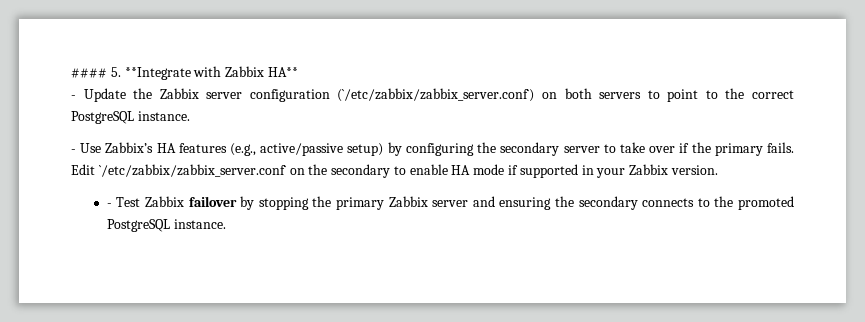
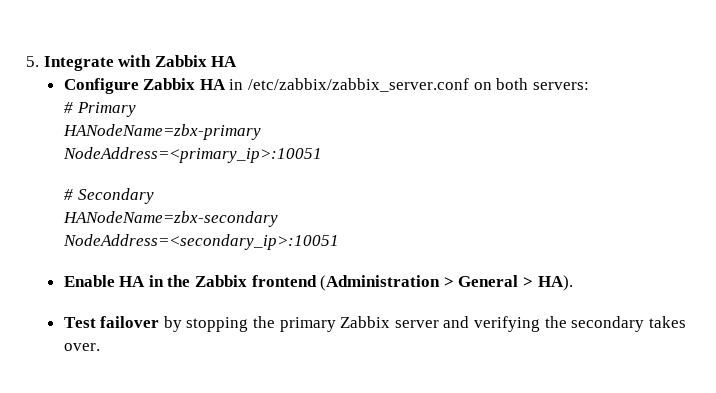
[71,66,298,80] [71,88,794,102] [71,111,190,124] [71,142,795,156] [71,164,718,178] [106,196,184,207] #### 5. **Integrate with Zabbix HA** // - Update the Zabbix server configuration (`/etc/zabbix/zabbix_server.conf`) on both servers to point to the correct PostgreSQL instance. // - Use Zabbix’s HA features (e.g., active/passive setup) by configuring the secondary server to take over if the primary fails. Edit `/etc/zabbix/zabbix_server.conf` on the secondary to enable HA mode if supported in your Zabbix version. // - Test Zabbix -> [26,55,238,71] [63,78,589,94] [63,102,136,117] [62,124,261,140] [62,147,322,163] [63,188,154,204] [62,211,278,227] [62,234,339,250] [63,275,573,291] [63,317,96,328] 5. Integrate with Zabbix HA // Configure Zabbix HA in /etc/zabbix/zabbix_server.conf on both servers: // # Primary // HANodeName=zbx-primary // NodeAddress=<primary_ip>:10051 // # Secondary // HANodeName=zbx-secondary // NodeAddress=<secondary_ip>:10051 // Enable HA in the Zabbix frontend (Administration > General > HA). // Test
[499,196,794,210] [106,219,226,232] ensuring the secondary connects to the promoted PostgreSQL instance. -> [473,316,686,332] [63,343,100,351] verifying the secondary takes over.

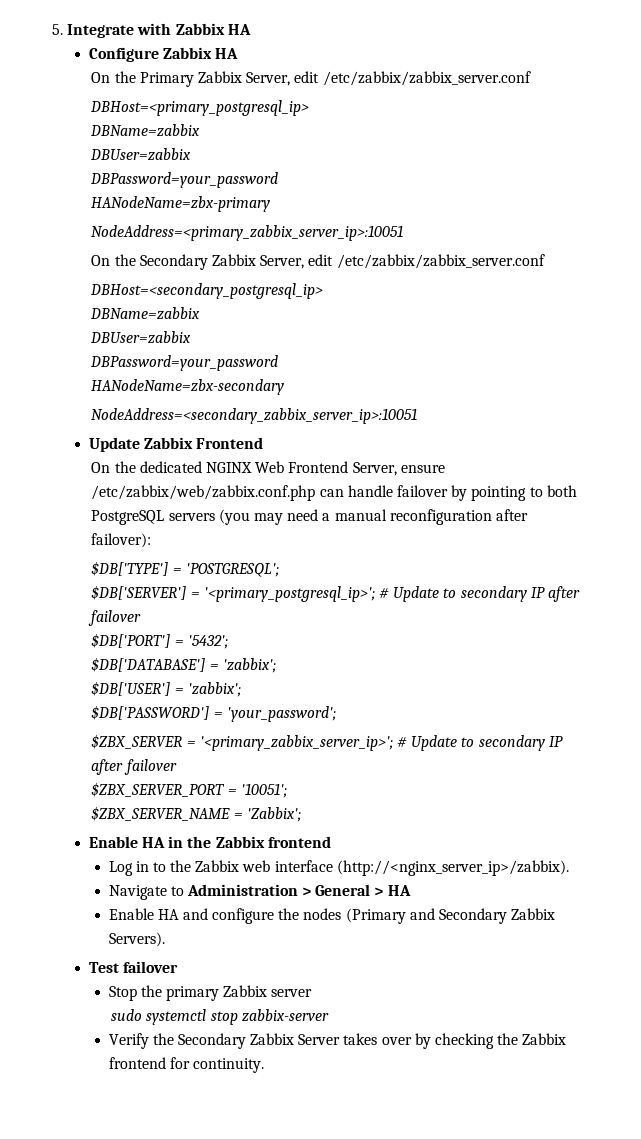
[229,78,589,92] [63,102,136,117] [62,124,261,140] [62,147,322,163] [63,188,154,204] [62,211,278,227] [62,234,339,250] in /etc/zabbix/zabbix_server.conf on both servers: // # Primary // HANodeName=zbx-primary // NodeAddress=<primary_ip>:10051 // # Secondary // HANodeName=zbx-secondary // NodeAddress=<secondary_ip>:10051 -> [91,71,531,87] [90,100,310,116] [90,124,201,137] [90,148,192,161] [90,172,279,188] [91,196,271,212] [91,225,404,241] [91,254,545,270] [90,283,324,299] [90,307,201,320] [90,331,192,344] [90,355,279,371] [91,379,285,395] [91,408,418,424] [88,437,264,452] [91,461,445,476] [91,485,577,501] [91,509,528,525] [91,533,152,548] [91,561,279,577] [91,585,580,602] [88,610,142,626] [91,633,228,649] [91,657,276,673] [91,681,241,697] [91,705,336,722] [91,734,563,751] [91,759,177,775] [91,782,287,798] [91,806,301,822] // On the Primary Zabbix Server, edit /etc/zabbix/zabbix_server.conf // DBHost=<primary_postgresql_ip> // DBName=zabbix // DBUser=zabbix // DBPassword=your_password // HANodeName=zbx-primary // NodeAddress=<primary_zabbix_server_ip>:10051 // On the Secondary Zabbix Server, edit /etc/zabbix/zabbix_server.conf // DBHost=<secondary_postgresql_ip> // DBName=zabbix // DBUser=zabbix // DBPassword=your_password // HANodeName=zbx-secondary // NodeAddress=<secondary_zabbix_server_ip>:10051 // Update Zabbix Frontend // On the dedicated NGINX Web Frontend Server, ensure /etc/zabbix/web/zabbix.conf.php can handle failover by pointing to both PostgreSQL servers (you may need a manual reconfiguration after failover): // $DB['TYPE'] = 'POSTGRESQL'; // $DB['SERVER'] = '<primary_postgresql_ip>'; # Update to secondary IP after failover // $DB['PORT'] = '5432'; // $DB['DATABASE'] = 'zabbix'; // $DB['USER'] = 'zabbix'; // $DB['PASSWORD'] = 'your_password'; // $ZBX_SERVER = '<primary_zabbix_server_ip>'; # Update to secondary IP after failover // $ZBX_SERVER_PORT = '10051'; // $ZBX_SERVER_NAME = 'Zabbix';
[320,275,573,291] (Administration > General > HA). -> [108,860,569,876] [108,884,411,900] [108,908,556,924] [108,932,165,947] // Log in to the Zabbix web interface (http://<nginx_server_ip>/zabbix). // Navigate to Administration > General > HA // Enable HA and configure the nodes (Primary and Secondary Zabbix Servers).
[163,316,249,332] by stopping -> [108,986,137,1001] // Stop
[443,316,686,332] [63,343,100,351] and verifying the secondary takes over. -> [111,1009,329,1025] [108,1033,567,1049] [108,1057,264,1073] // sudo systemctl stop zabbix-server // Verify the Secondary Zabbix Server takes over by checking the Zabbix frontend for continuity.

